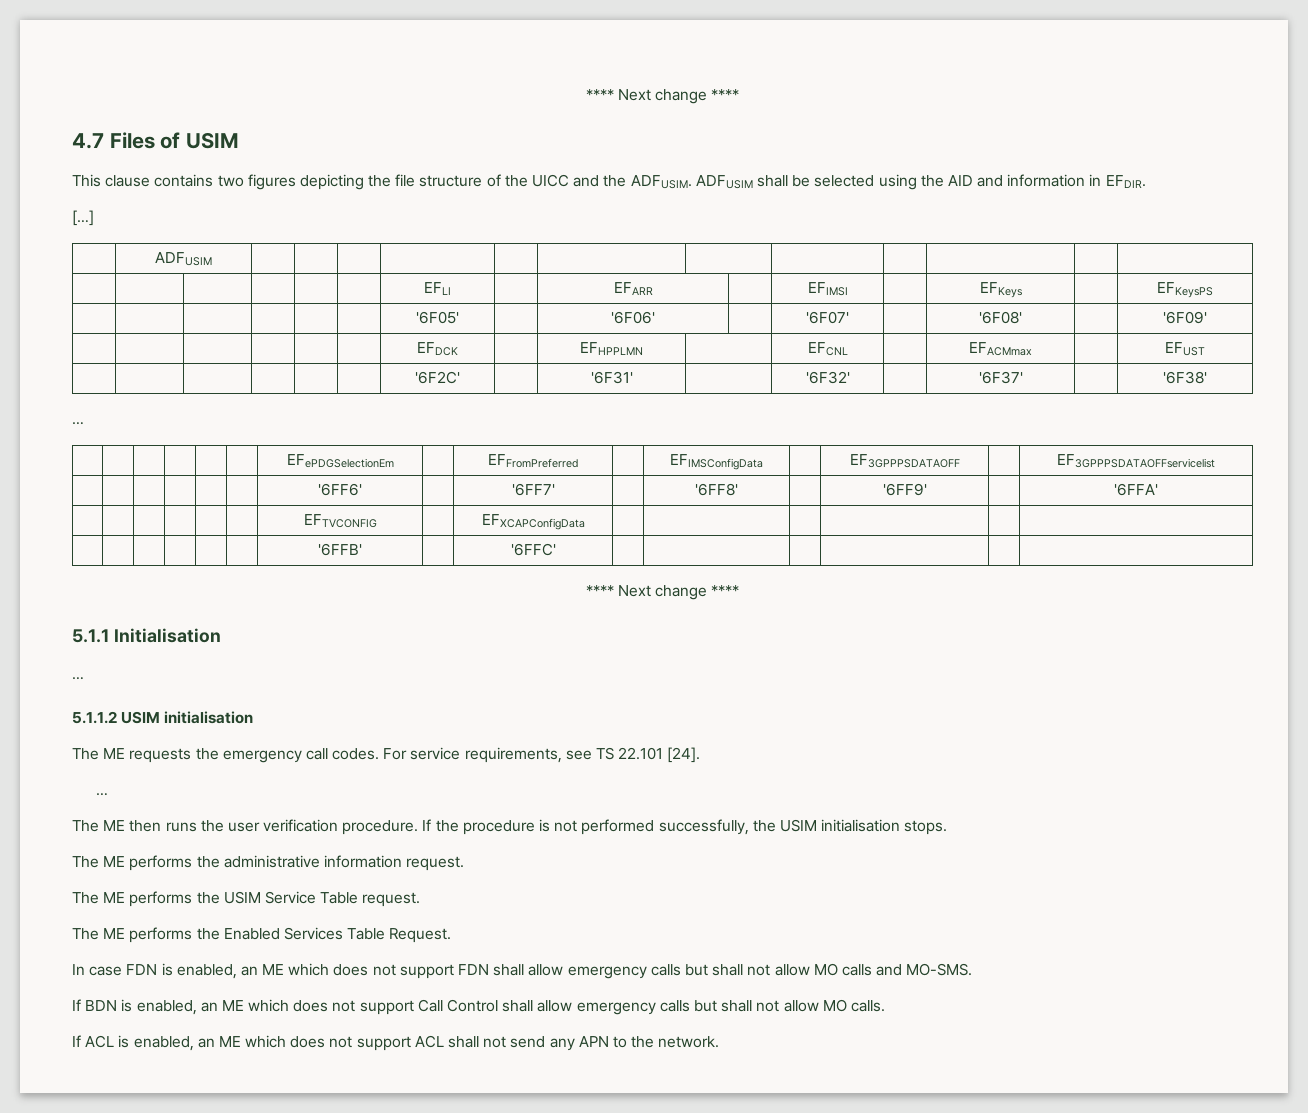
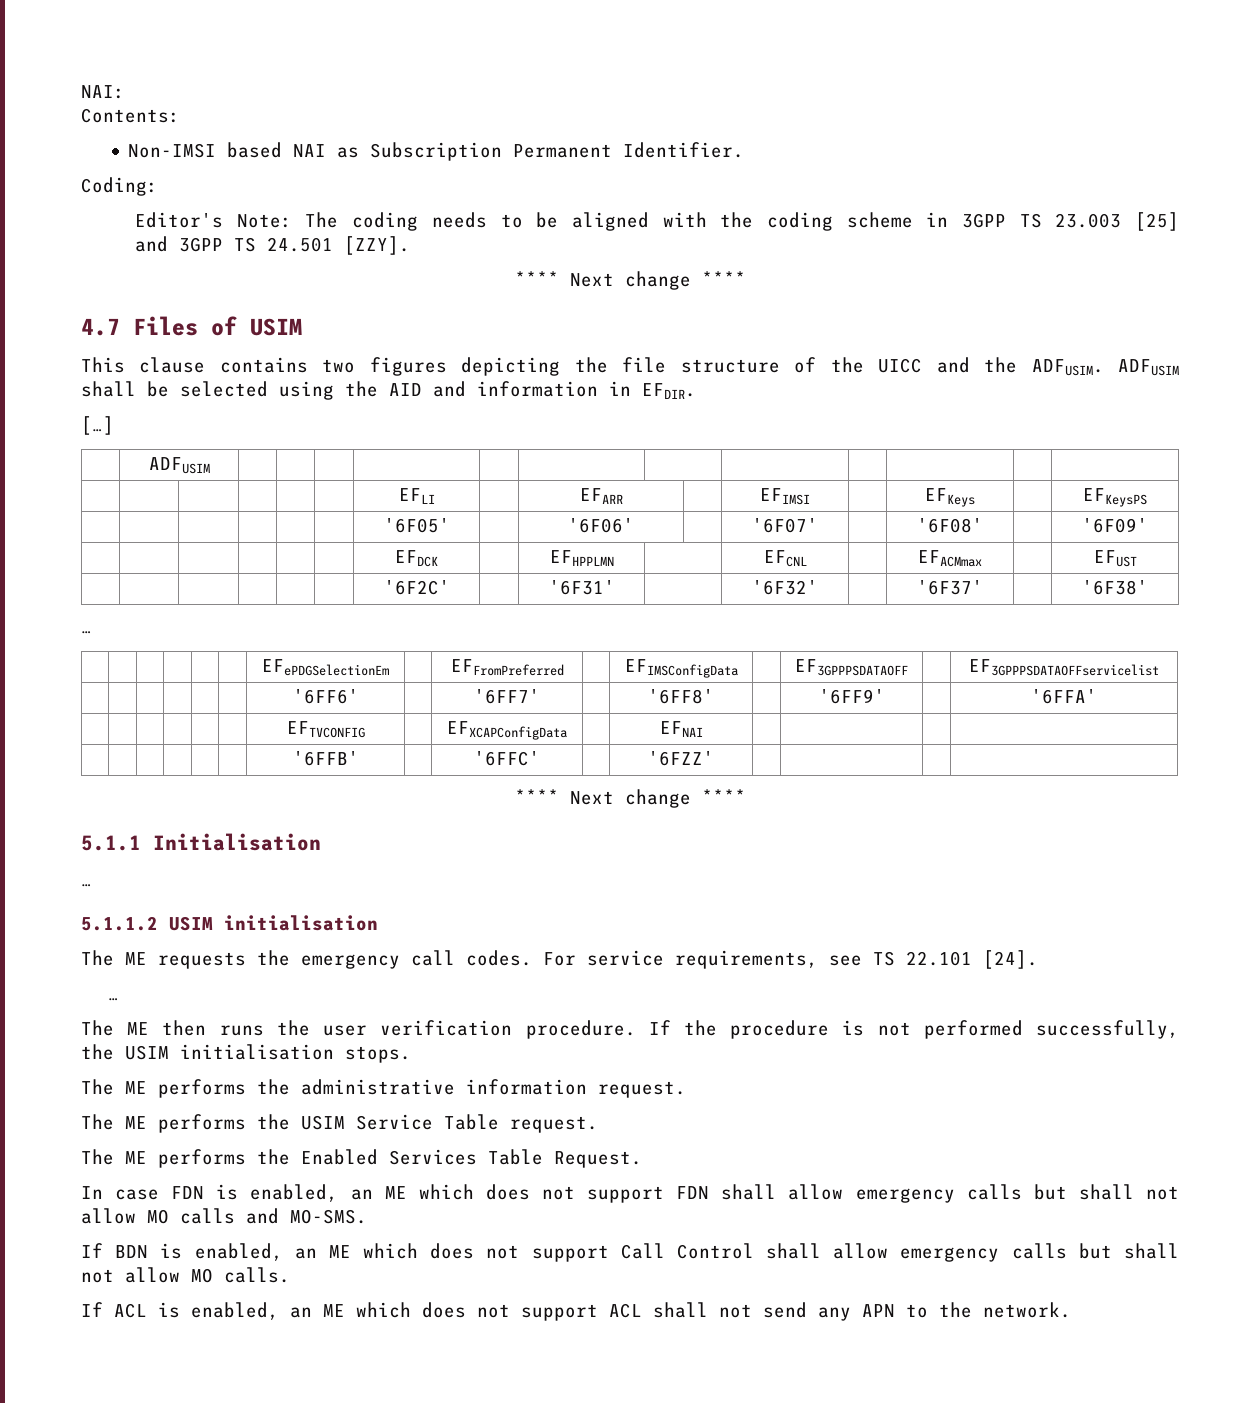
(585, 94) none -> [81,85,125,99] [81,108,180,123] [128,142,745,161] [81,177,158,196] [135,212,1179,231] [135,236,411,255] NAI: // Contents: // Non-IMSI based NAI as Subscription Permanent Identifier. // Coding: // Editor's Note: The coding needs to be aligned with the coding scheme in 3GPP TS 23.003 [25] and 3GPP TS 24.501 [ZZY]. //
(585, 522) none -> [659,721,703,737] EFNAI
(556, 549) none -> [648,751,714,766] '6FZZ'

